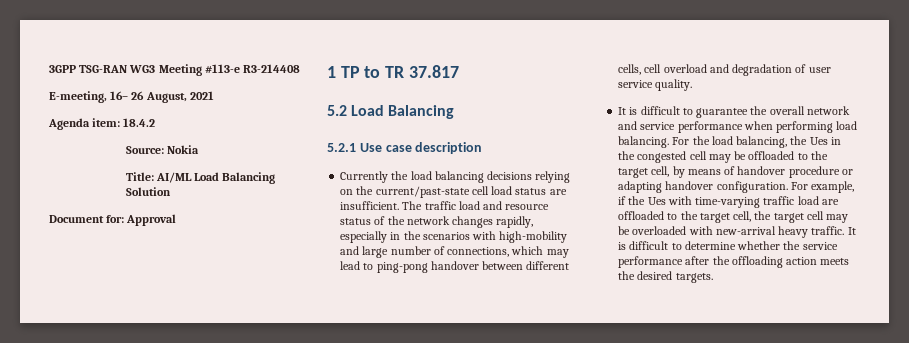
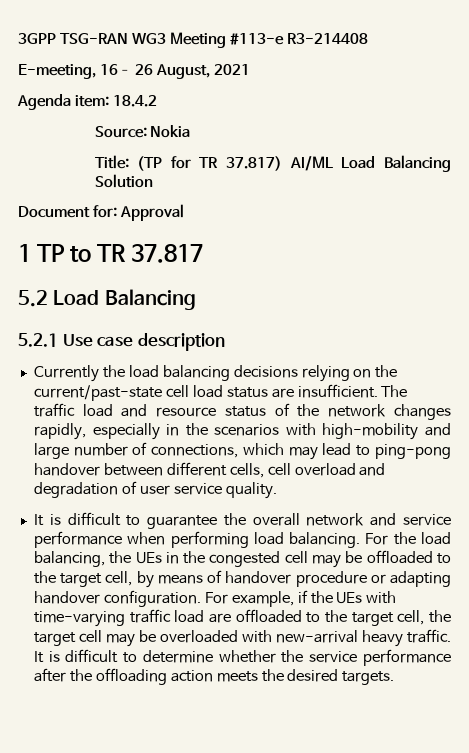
(154, 176) none -> [137,156,283,171] (TP for TR 37.817)
[809,137,828,145] Ues -> [135,552,162,564] UEs
[647,197,666,205] Ues -> [336,592,363,604] UEs

